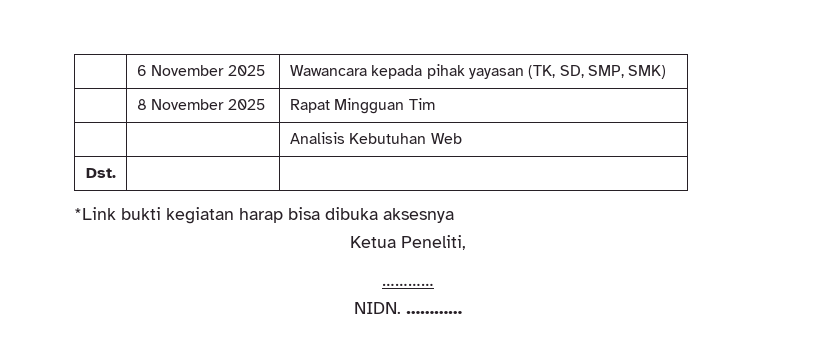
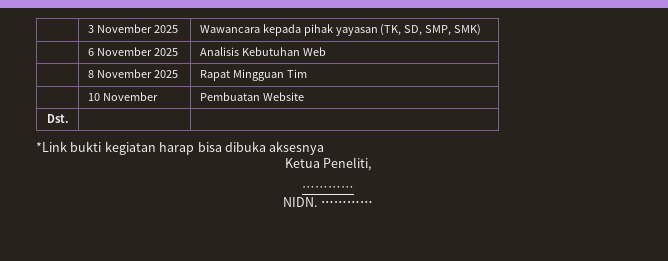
[136,65,147,76] | 6 -> [87,25,94,33] | 3
(667, 72) none -> [87,47,178,56] [199,47,326,56] // | 6 November 2025 | Analisis Kebutuhan Web
[289,132,462,144] | Analisis Kebutuhan Web -> [87,92,158,101] [199,92,304,101] 10 November | Pembuatan Website

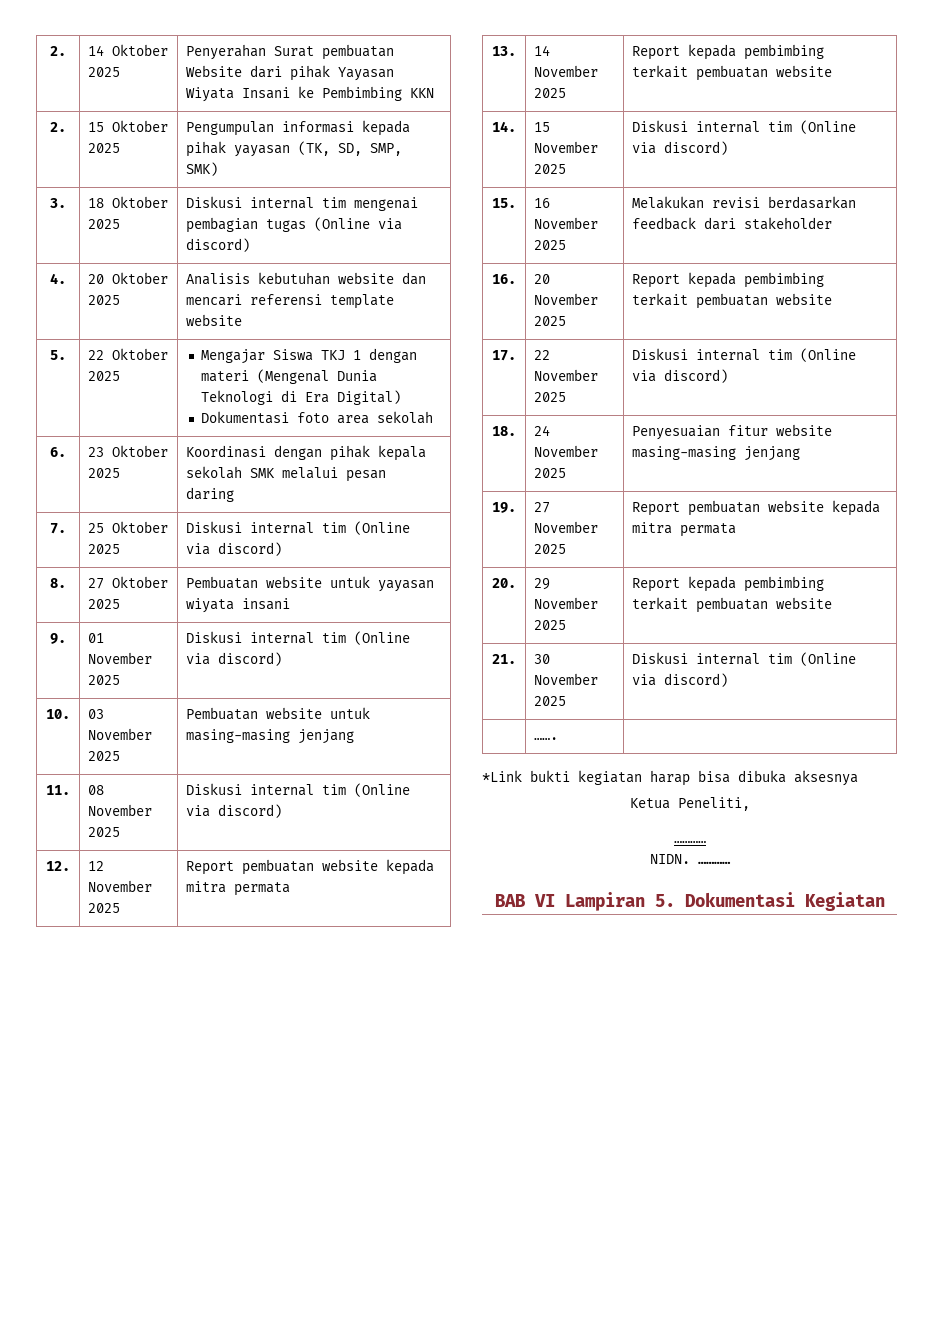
[87,24,178,33] [199,25,260,33] | 3 November 2025 | Wawancara -> [50,46,66,56] [88,44,169,56] [88,67,121,77] [186,44,395,60] [186,65,395,81] [186,86,435,102] [50,122,66,132] [88,120,169,132] [88,143,121,153] [186,121,355,136] 2. | 14 Oktober 2025 | Penyerahan Surat pembuatan Website dari pihak Yayasan Wiyata Insani ke Pembimbing KKN // 2. | 15 Oktober 2025 | Pengumpulan informasi
[87,47,178,56] [199,47,326,56] [87,69,178,78] [199,69,307,81] [87,92,158,101] [199,92,304,101] [46,114,69,123] | 6 November 2025 | Analisis Kebutuhan Web // | 8 November 2025 | Rapat Mingguan Tim // | 10 November | Pembuatan Website // Dst. | -> [50,198,66,208] [88,196,169,208] [88,219,121,229] [186,196,419,211] [186,217,403,233] [186,238,251,252] [50,273,66,284] [88,272,169,284] [88,295,121,305] [186,272,427,285] [186,294,395,309] [186,314,243,326] [50,350,66,360] [88,348,169,360] [88,371,121,381] [201,348,418,364] [201,369,378,384] [201,390,402,405] [201,411,434,424] [50,447,66,457] [88,445,169,457] [88,468,121,478] [186,445,427,461] [186,466,387,482] [186,487,235,502] [50,523,66,534] [88,521,169,533] [88,544,121,554] [186,521,411,535] [186,542,283,556] [50,578,66,588] [88,576,169,589] [88,599,121,609] [186,576,435,592] [186,598,291,613] [50,633,66,644] [88,633,105,643] [88,652,153,664] [88,675,121,685] [186,631,411,645] [186,652,283,666] [46,709,70,719] [88,709,105,719] [88,728,153,740] [88,751,121,761] [186,707,371,720] [186,729,355,744] [46,785,70,795] [88,785,105,795] [88,804,153,816] [88,827,121,837] [186,783,411,797] [186,804,283,818] [46,861,70,871] [88,861,105,871] [88,880,153,892] [88,903,121,913] [186,859,435,875] [186,881,291,896] [492,46,516,56] [534,45,551,56] [534,65,599,77] [534,88,567,98] [632,44,825,60] [632,65,833,81] [492,121,516,132] [534,122,551,132] [534,141,599,153] [534,164,567,174] [632,120,857,134] [632,141,729,155] [492,198,516,208] [534,198,551,208] [534,217,599,229] [534,240,567,250] [632,196,857,209] [632,217,833,230] [492,274,516,284] [534,274,551,284] [534,293,599,305] [534,316,567,326] [632,272,825,288] [632,293,833,309] [492,350,516,361] [534,350,551,360] [534,369,599,381] [534,392,567,402] [632,348,857,362] [632,369,729,383] [492,426,516,436] [534,425,551,436] [534,445,599,457] [534,468,567,478] [632,424,833,440] [632,446,801,461] [492,502,516,513] [534,502,551,513] [534,521,599,533] [534,544,567,554] [632,500,881,516] [632,522,737,537] [492,578,516,588] [534,578,551,590] [534,597,599,609] [534,620,567,630] [632,576,825,592] [632,597,833,613] [492,654,516,664] [534,654,551,664] [534,673,599,685] [534,696,567,706] [632,652,857,666] [632,673,729,687] [534,737,559,740] 3. | 18 Oktober 2025 | Diskusi internal tim mengenai pembagian tugas (Online via discord) // 4. | 20 Oktober 2025 | Analisis kebutuhan website dan mencari referensi template website // 5. | 22 Oktober 2025 | Mengajar Siswa TKJ 1 dengan materi (Mengenal Dunia Teknologi di Era Digital) // Dokumentasi foto area sekolah // 6. | 23 Oktober 2025 | Koordinasi dengan pihak kepala sekolah SMK melalui pesan daring // 7. | 25 Oktober 2025 | Diskusi internal tim (Online via discord) // 8. | 27 Oktober 2025 | Pembuatan website untuk yayasan wiyata insani // 9. | 01 November 2025 | Diskusi internal tim (Online via discord) // 10. | 03 November 2025 | Pembuatan website untuk masing-masing jenjang // 11. | 08 November 2025 | Diskusi internal tim (Online via discord) // 12. | 12 November 2025 | Report pembuatan website kepada mitra permata // 13. | 14 November 2025 | Report kepada pembimbing terkait pembuatan website // 14. | 15 November 2025 | Diskusi internal tim (Online via discord) // 15. | 16 November 2025 | Melakukan revisi berdasarkan feedback dari stakeholder // 16. | 20 November 2025 | Report kepada pembimbing terkait pembuatan website // 17. | 22 November 2025 | Diskusi internal tim (Online via discord) // 18. | 24 November 2025 | Penyesuaian fitur website masing-masing jenjang // 19. | 27 November 2025 | Report pembuatan website kepada mitra permata // 20. | 29 November 2025 | Report kepada pembimbing terkait pembuatan website // 21. | 30 November 2025 | Diskusi internal tim (Online via discord) // | …….
(373, 203) none -> [494,892,885,911] // BAB VI Lampiran 5. Dokumentasi Kegiatan

